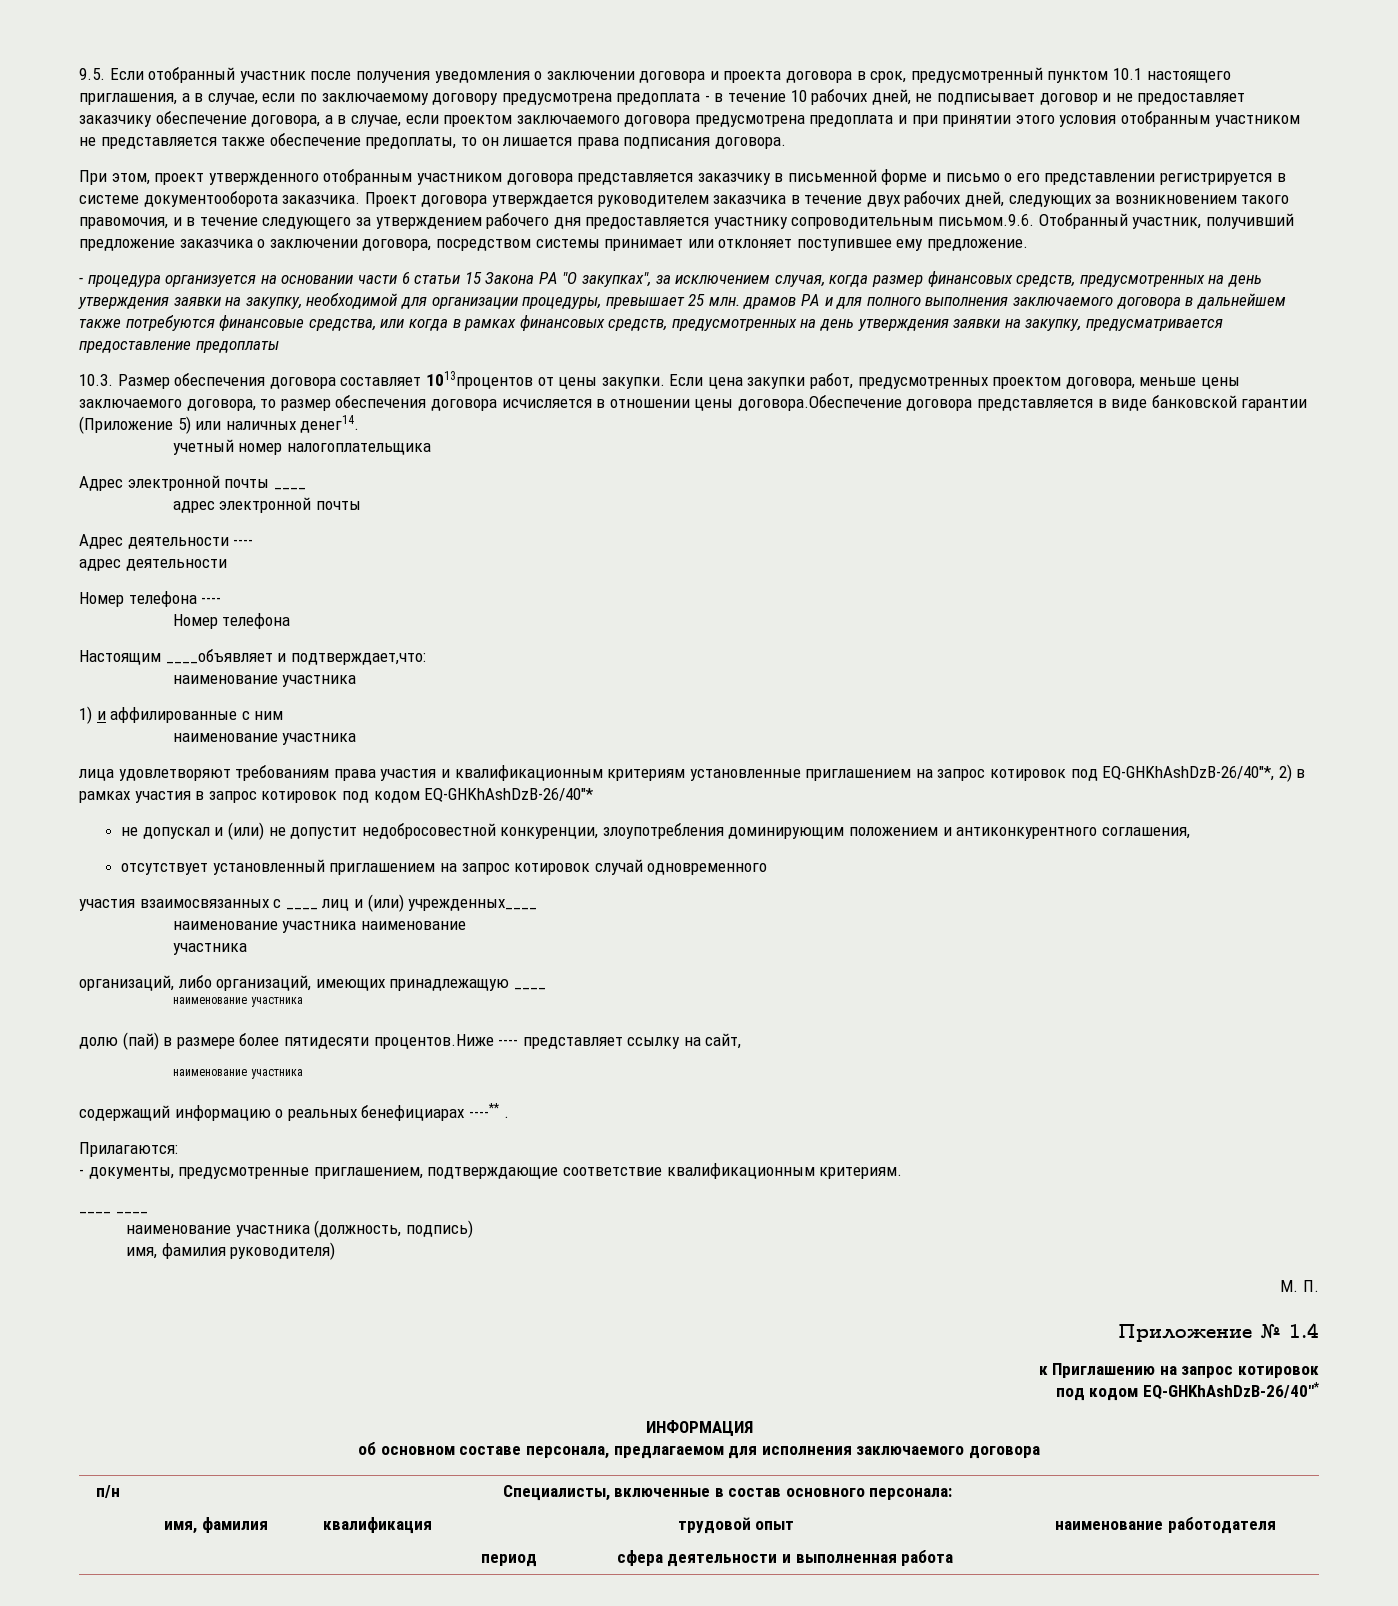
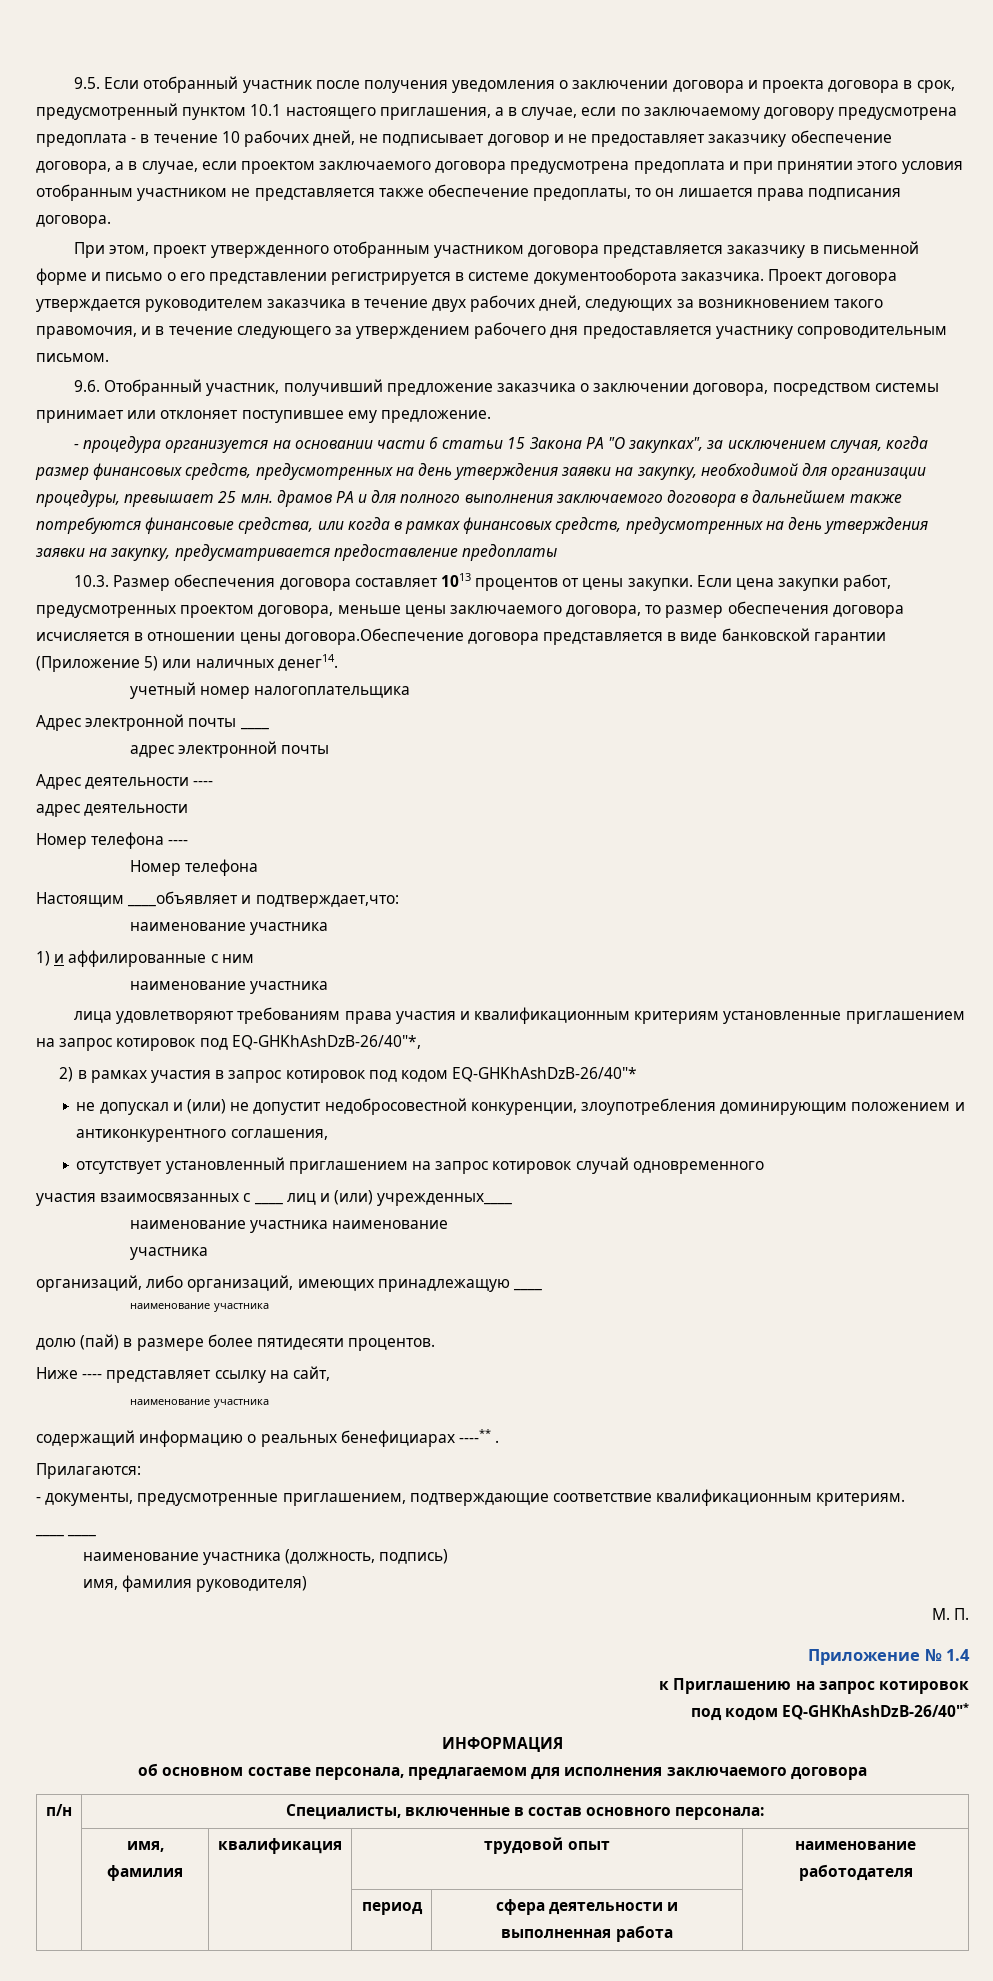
[938,214,1035,226] письмом.9.6. -> [36,353,109,362] [73,380,100,392] письмом. // 9.6.
[425,371,533,389] 1013процентов -> [440,573,559,591] 1013 процентов
(1275, 773) none -> (421, 1042) //
[373,1034,494,1049] процентов.Ниже -> [348,1338,436,1351] [36,1367,78,1379] процентов. // Ниже

